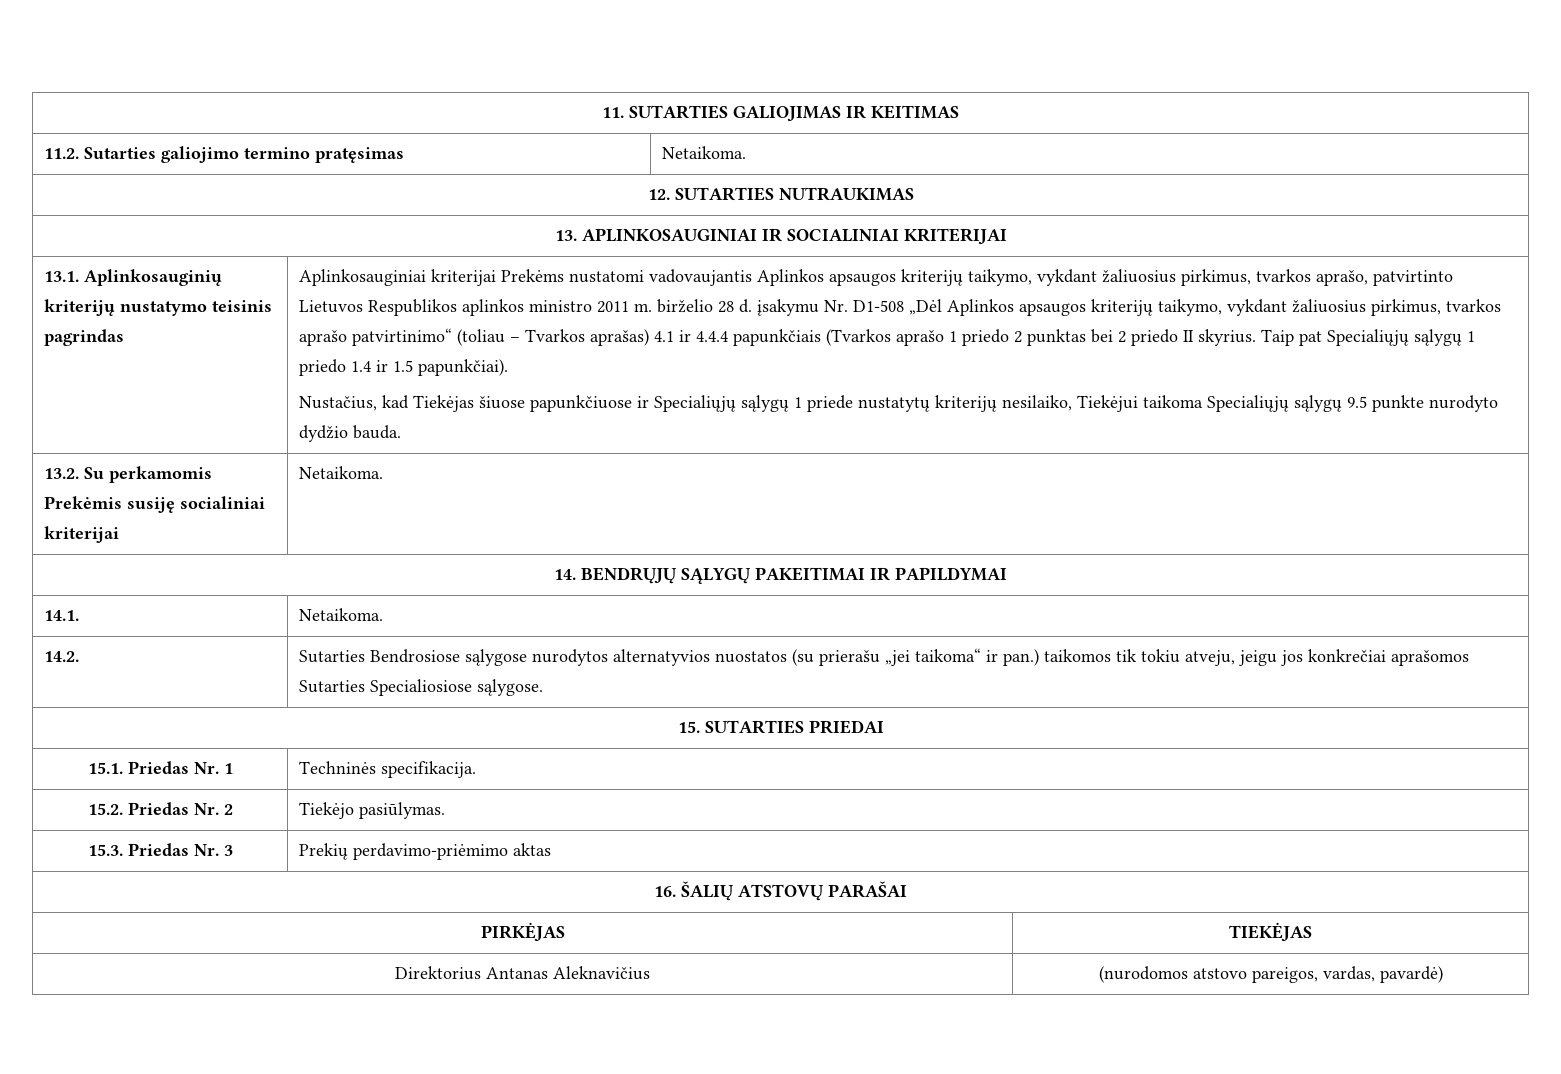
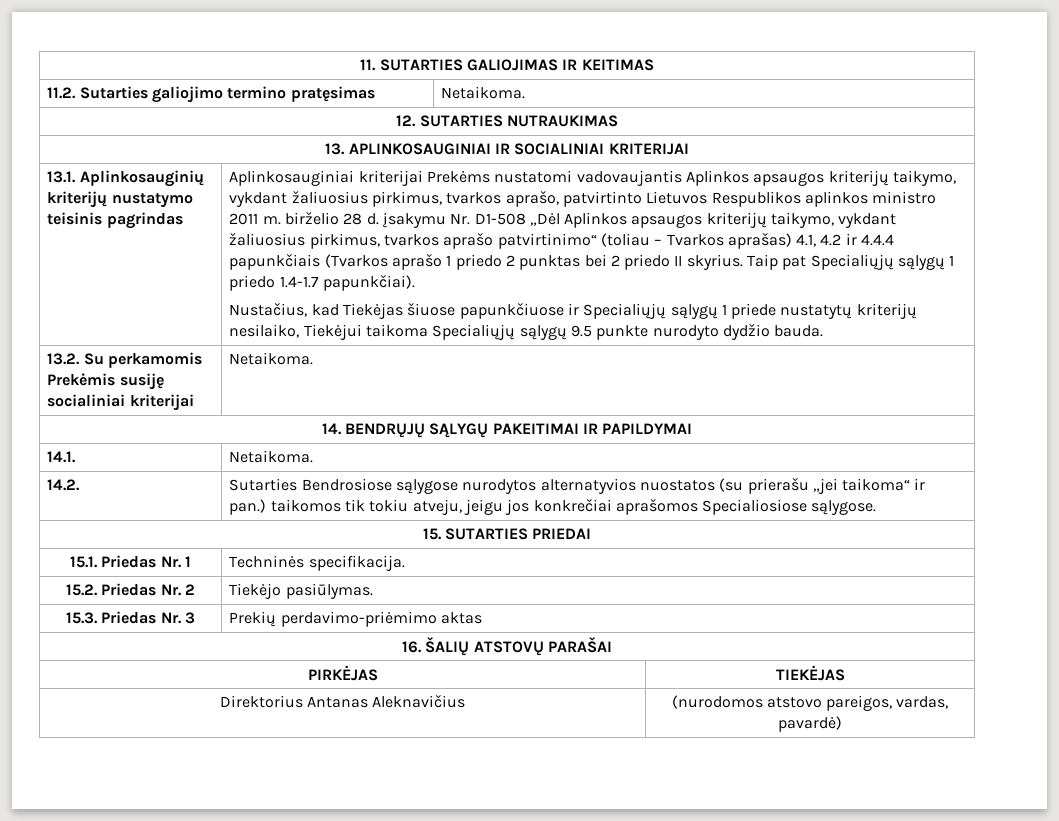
[653,331,674,342] 4.1 -> [796,234,842,247] 4.1, 4.2
[350,360,413,372] 1.4 ir 1.5 -> [279,276,319,288] 1.4-1.7
[298,680,365,693] Sutarties -> (698, 507) none

